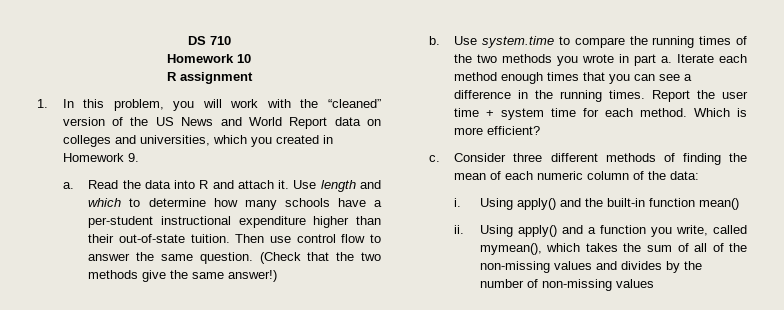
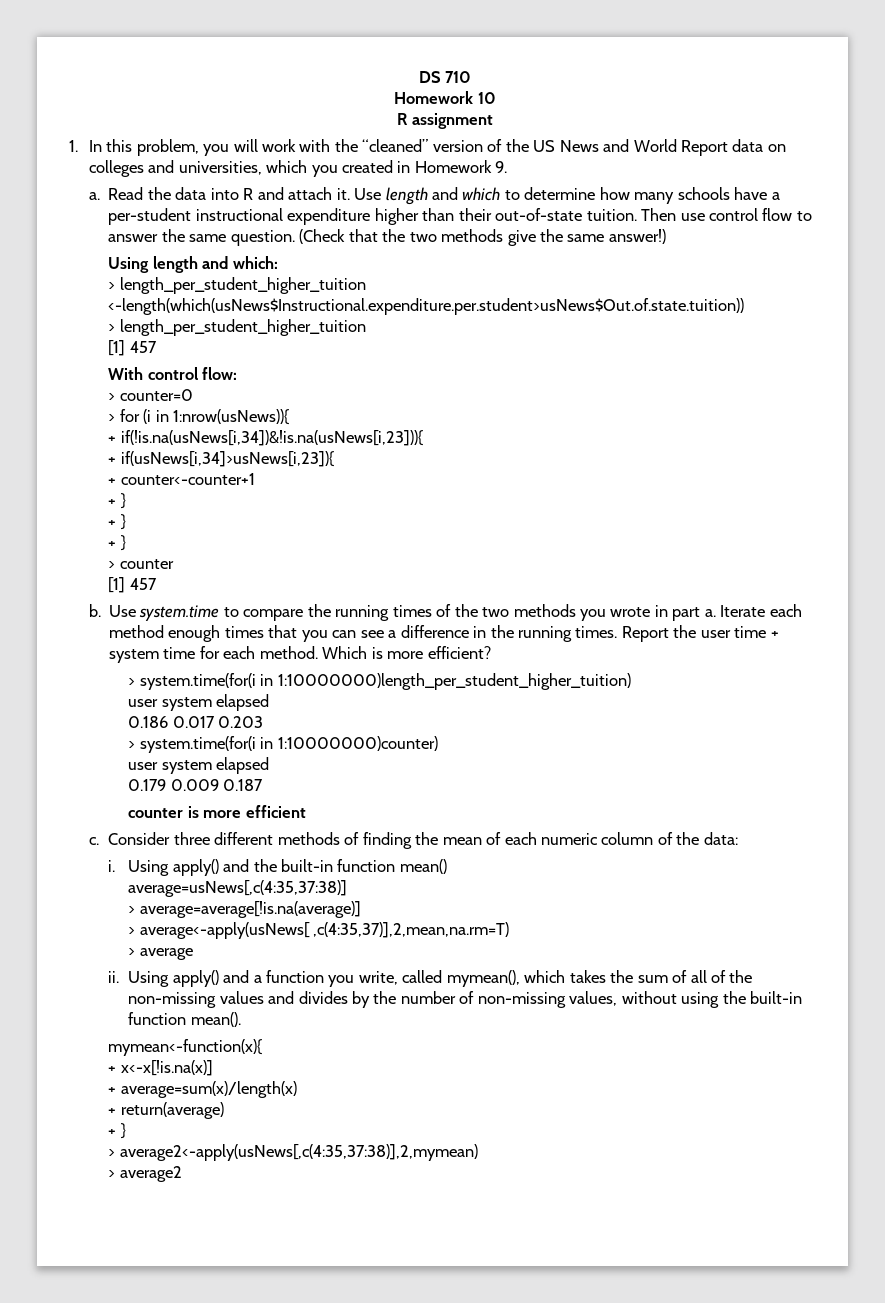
(278, 276) none -> [108,256,278,273] [108,277,366,294] [108,298,745,315] [108,319,366,336] [108,340,157,356] [108,367,238,380] [108,389,193,401] [108,409,290,425] [108,430,423,446] [108,451,334,467] [108,473,255,485] [108,493,126,509] [108,514,126,530] [108,535,126,551] [108,559,174,569] [108,577,157,593] // Using length and which: // > length_per_student_higher_tuition <-length(which(usNews$Instructional.expenditure.per.student>usNews$Out.of.state.tuition)) // > length_per_student_higher_tuition // [1] 457 // With control flow: // > counter=0 // > for (i in 1:nrow(usNews)){ // + if(!is.na(usNews[i,34])&!is.na(usNews[i,23])){ // + if(usNews[i,34]>usNews[i,23]){ // + counter<-counter+1 // + } // + } // + } // > counter // [1] 457
(541, 130) none -> [128,673,631,690] [128,694,270,711] [128,716,264,728] [128,736,438,753] [128,757,270,774] [128,779,264,791] [128,805,306,818] // > system.time(for(i in 1:10000000)length_per_student_higher_tuition) // user system elapsed // 0.186 0.017 0.203 // > system.time(for(i in 1:10000000)counter) // user system elapsed // 0.179 0.009 0.187 // counter is more efficient
(739, 204) none -> [128,880,348,897] [128,901,361,918] [128,922,510,939] [128,948,193,960] // average=usNews[,c(4:35,37:38)] // > average=average[!is.na(average)] // > average<-apply(usNews[ ,c(4:35,37)],2,mean,na.rm=T) // > average
[615,279,654,288] values -> [569,991,803,1008] [128,1012,241,1027] [108,1039,263,1056] [108,1060,213,1076] [108,1081,297,1098] [108,1102,224,1119] [108,1123,126,1139] [108,1144,478,1161] [108,1166,182,1182] values, without using the built-in function mean(). // mymean<-function(x){ // + x<-x[!is.na(x)] // + average=sum(x)/length(x) // + return(average) // + } // > average2<-apply(usNews[,c(4:35,37:38)],2,mymean) // > average2

